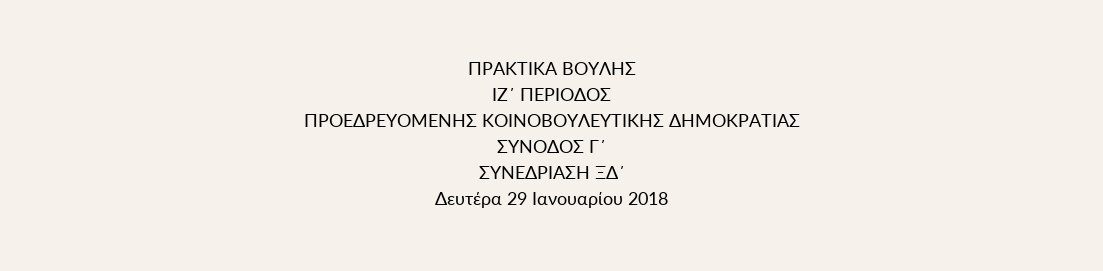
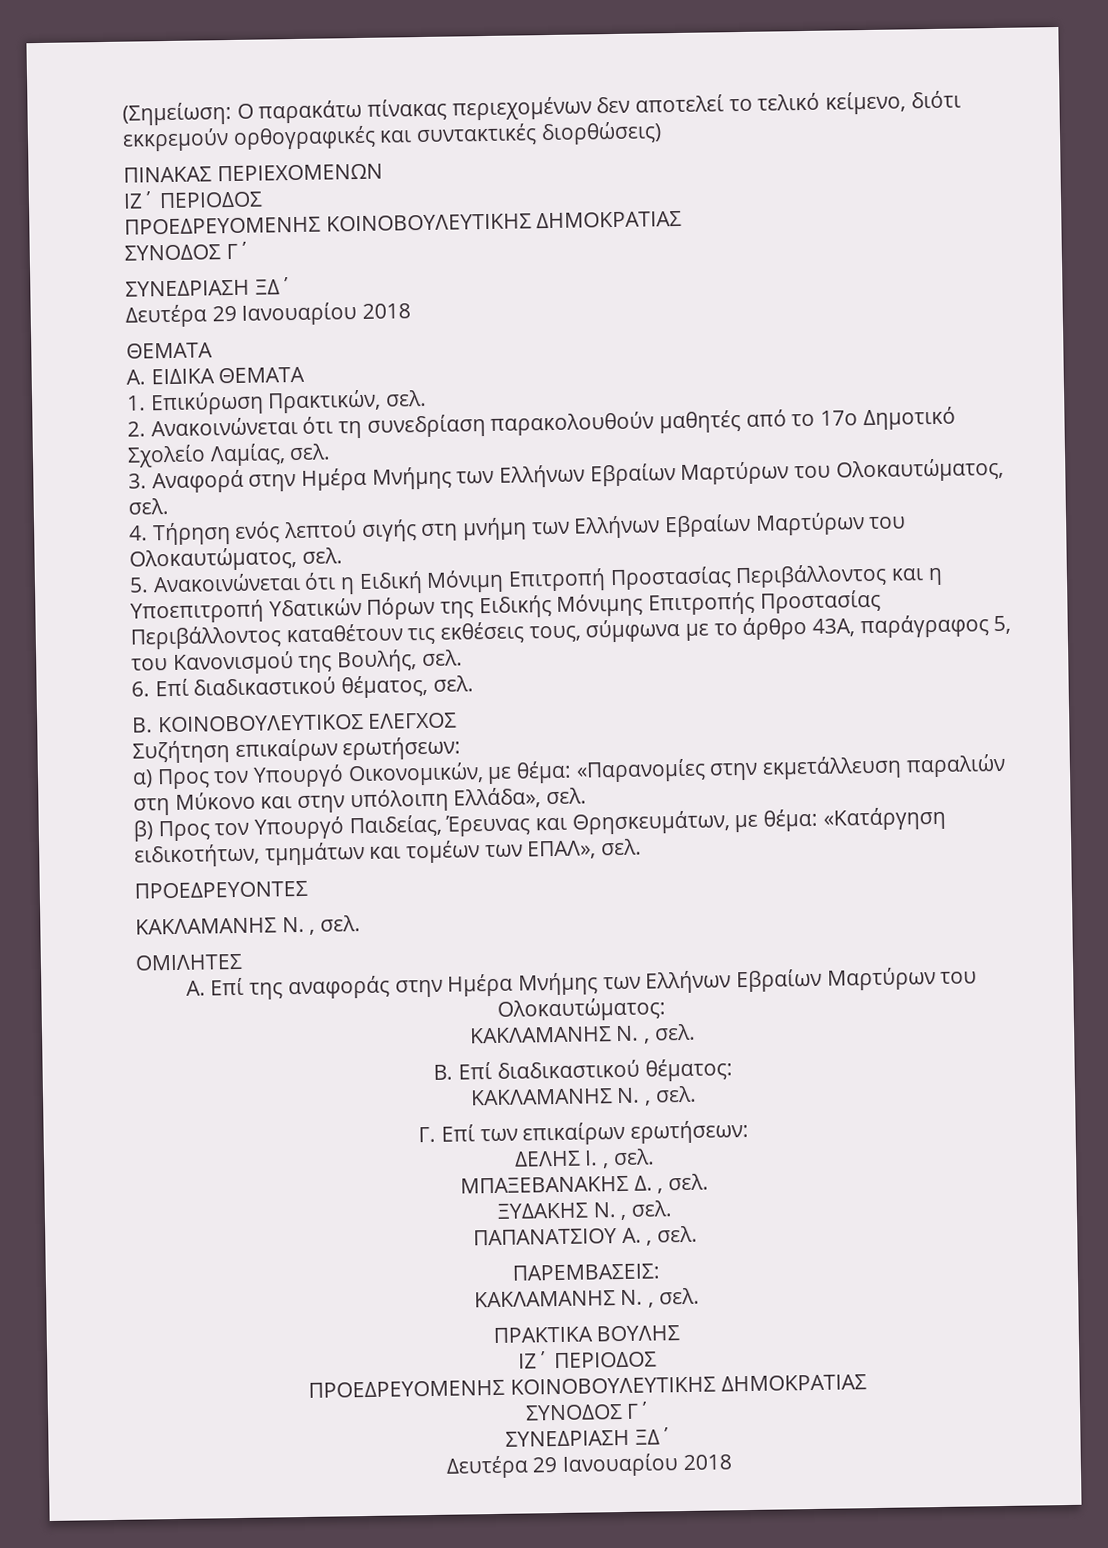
(467, 68) none -> [122,90,961,126] [122,121,662,152] [123,163,383,183] [123,191,263,209] [124,210,683,235] [124,241,250,261] [125,277,292,297] [125,302,412,328] [126,342,213,359] [126,366,306,385] [127,389,427,416] [127,406,956,439] [127,443,332,468] [128,457,1004,494] [128,498,169,515] [129,512,907,546] [129,547,343,572] [129,563,943,595] [130,589,881,624] [130,614,1012,650] [131,649,463,675] [131,674,474,699] [132,712,458,733] [132,736,462,764] [132,753,1006,790] [133,787,588,816] [133,806,946,842] [134,838,643,868] [134,880,308,899] [135,915,362,935] [135,953,243,971] [185,967,978,1000] [497,997,666,1022] [468,1023,696,1044] [432,1058,733,1082] [469,1085,697,1106] [418,1119,749,1146] [513,1148,655,1169] [459,1173,710,1194] [497,1200,672,1221] [473,1225,698,1246] [511,1263,660,1281] [473,1287,700,1308] (Σημείωση: Ο παρακάτω πίνακας περιεχομένων δεν αποτελεί το τελικό κείμενο, διότι εκκρεμούν ορθογραφικές και συντακτικές διορθώσεις) // ΠΙΝΑΚΑΣ ΠΕΡΙΕΧΟΜΕΝΩΝ // ΙΖ΄ ΠΕΡΙΟΔΟΣ // ΠΡΟΕΔΡΕΥΟΜΕΝΗΣ ΚΟΙΝΟΒΟΥΛΕΥΤΙΚΗΣ ΔΗΜΟΚΡΑΤΙΑΣ // ΣΥΝΟΔΟΣ Γ΄ // ΣΥΝΕΔΡΙΑΣΗ ΞΔ΄ // Δευτέρα 29 Ιανουαρίου 2018 // ΘΕΜΑΤΑ // Α. ΕΙΔΙΚΑ ΘΕΜΑΤΑ // 1. Επικύρωση Πρακτικών, σελ. // 2. Ανακοινώνεται ότι τη συνεδρίαση παρακολουθούν μαθητές από το 17ο Δημοτικό Σχολείο Λαμίας, σελ. // 3. Αναφορά στην Ημέρα Μνήμης των Ελλήνων Εβραίων Μαρτύρων του Ολοκαυτώματος, σελ. // 4. Τήρηση ενός λεπτού σιγής στη μνήμη των Ελλήνων Εβραίων Μαρτύρων του Ολοκαυτώματος, σελ. // 5. Ανακοινώνεται ότι η Ειδική Μόνιμη Επιτροπή Προστασίας Περιβάλλοντος και η Υποεπιτροπή Υδατικών Πόρων της Ειδικής Μόνιμης Επιτροπής Προστασίας Περιβάλλοντος καταθέτουν τις εκθέσεις τους, σύμφωνα με το άρθρο 43Α, παράγραφος 5, του Κανονισμού της Βουλής, σελ. // 6. Επί διαδικαστικού θέματος, σελ. // Β. ΚΟΙΝΟΒΟΥΛΕΥΤΙΚΟΣ ΕΛΕΓΧΟΣ // Συζήτηση επικαίρων ερωτήσεων: // α) Προς τον Υπουργό Οικονομικών, με θέμα: «Παρανομίες στην εκμετάλλευση παραλιών στη Μύκονο και στην υπόλοιπη Ελλάδα», σελ. // β) Προς τον Υπουργό Παιδείας, Έρευνας και Θρησκευμάτων, με θέμα: «Κατάργηση ειδικοτήτων, τμημάτων και τομέων των ΕΠΑΛ», σελ. // ΠΡΟΕΔΡΕΥΟΝΤΕΣ // ΚΑΚΛΑΜΑΝΗΣ Ν. , σελ. // ΟΜΙΛΗΤΕΣ // Α. Επί της αναφοράς στην Ημέρα Μνήμης των Ελλήνων Εβραίων Μαρτύρων του Ολοκαυτώματος: // ΚΑΚΛΑΜΑΝΗΣ Ν. , σελ. // Β. Επί διαδικαστικού θέματος: // ΚΑΚΛΑΜΑΝΗΣ Ν. , σελ. // Γ. Επί των επικαίρων ερωτήσεων: // ΔΕΛΗΣ Ι. , σελ. // ΜΠΑΞΕΒΑΝΑΚΗΣ Δ. , σελ. // ΞΥΔΑΚΗΣ Ν. , σελ. // ΠΑΠΑΝΑΤΣΙΟΥ Α. , σελ. // ΠΑΡΕΜΒΑΣΕΙΣ: // ΚΑΚΛΑΜΑΝΗΣ Ν. , σελ. //

